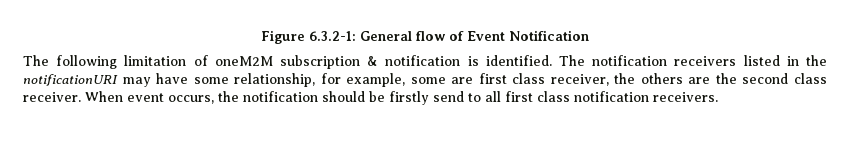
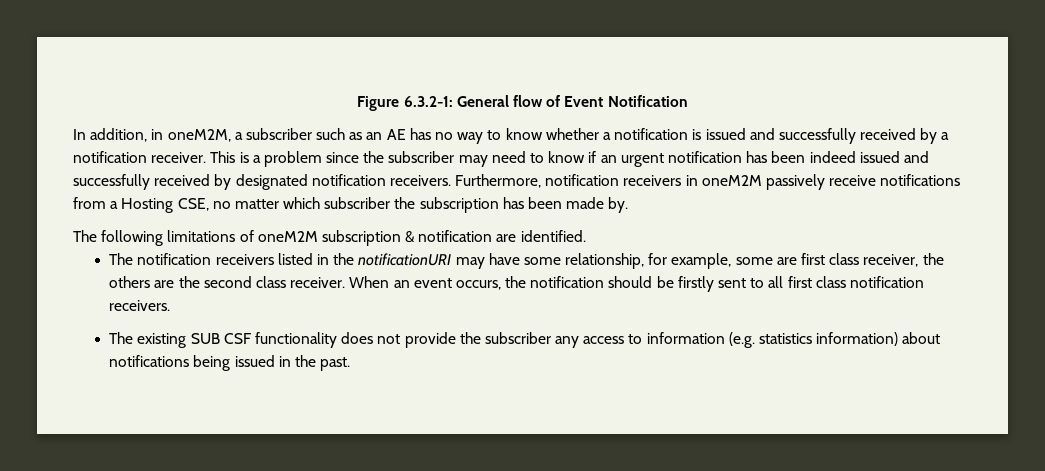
(589, 35) none -> [73,128,950,144] [73,151,929,167] [73,174,961,190] [73,197,629,213] // In addition, in oneM2M, a subscriber such as an AE has no way to know whether a notification is issued and successfully received by a notification receiver. This is a problem since the subscriber may need to know if an urgent notification has been indeed issued and successfully received by designated notification receivers. Furthermore, notification receivers in oneM2M passively receive notifications from a Hosting CSE, no matter which subscriber the subscription has been made by.
[124,55,187,66] limitation -> [167,230,236,242] limitations
[467,56,479,66] is -> [496,234,517,242] are
(552, 60) none -> (586, 236) //
(123, 96) none -> [393,280,410,288] an
[433,91,464,102] send -> [718,278,747,288] sent
(718, 97) none -> [109,332,941,348] [109,355,351,371] // The existing SUB CSF functionality does not provide the subscriber any access to information (e.g. statistics information) about notifications being issued in the past.

